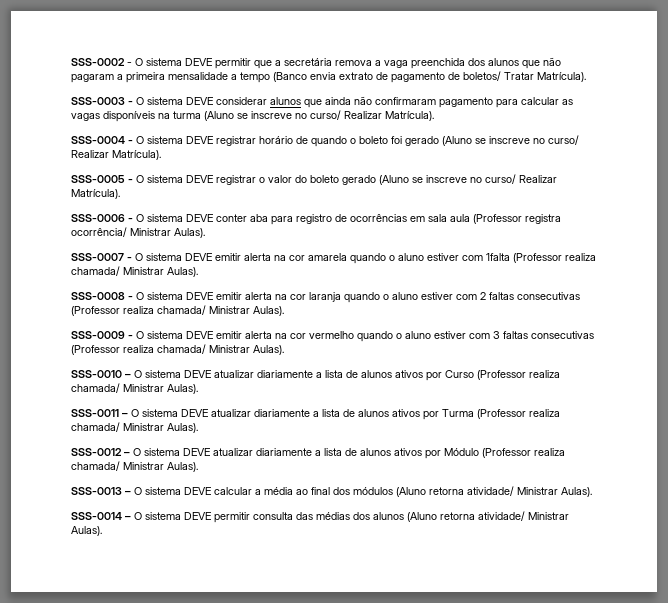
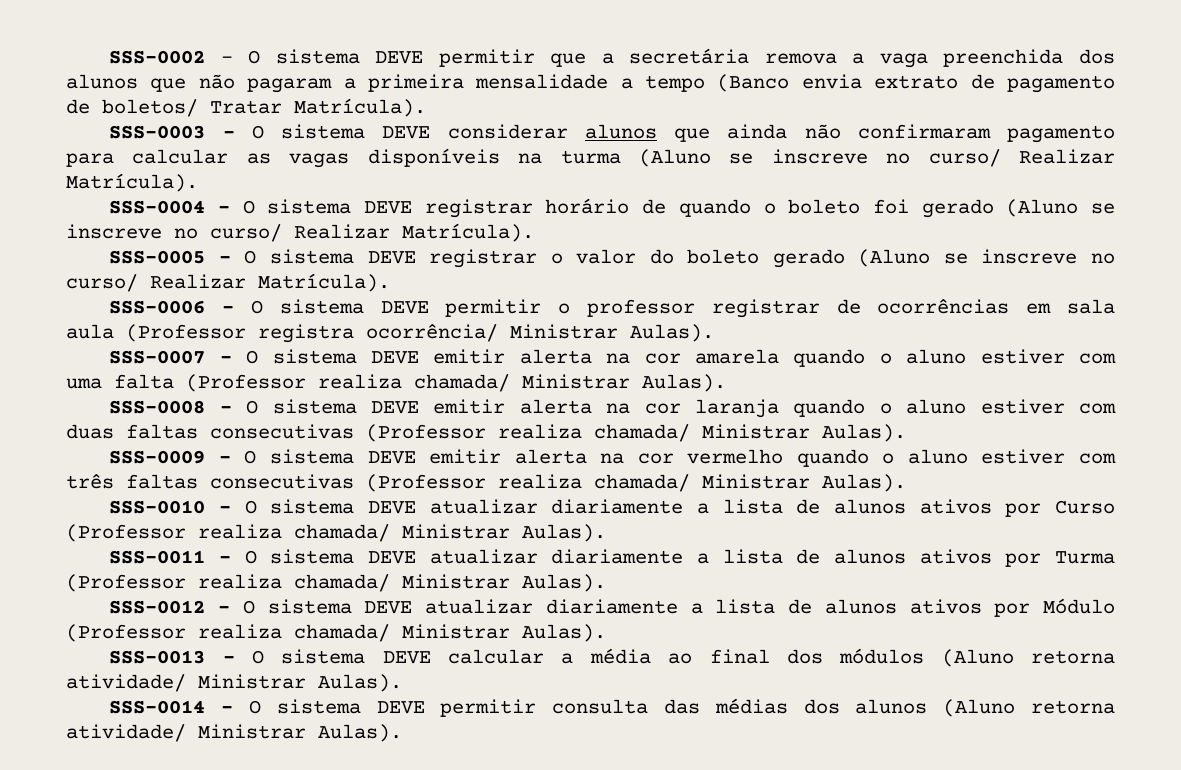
[216,214,332,225] conter aba para registro -> [445,299,820,318] permitir o professor registrar
[486,253,510,261] 1falta -> [66,374,174,389] uma falta
[480,292,486,300] 2 -> [66,424,114,439] duas
[493,331,500,339] 3 -> [66,474,114,489] três

